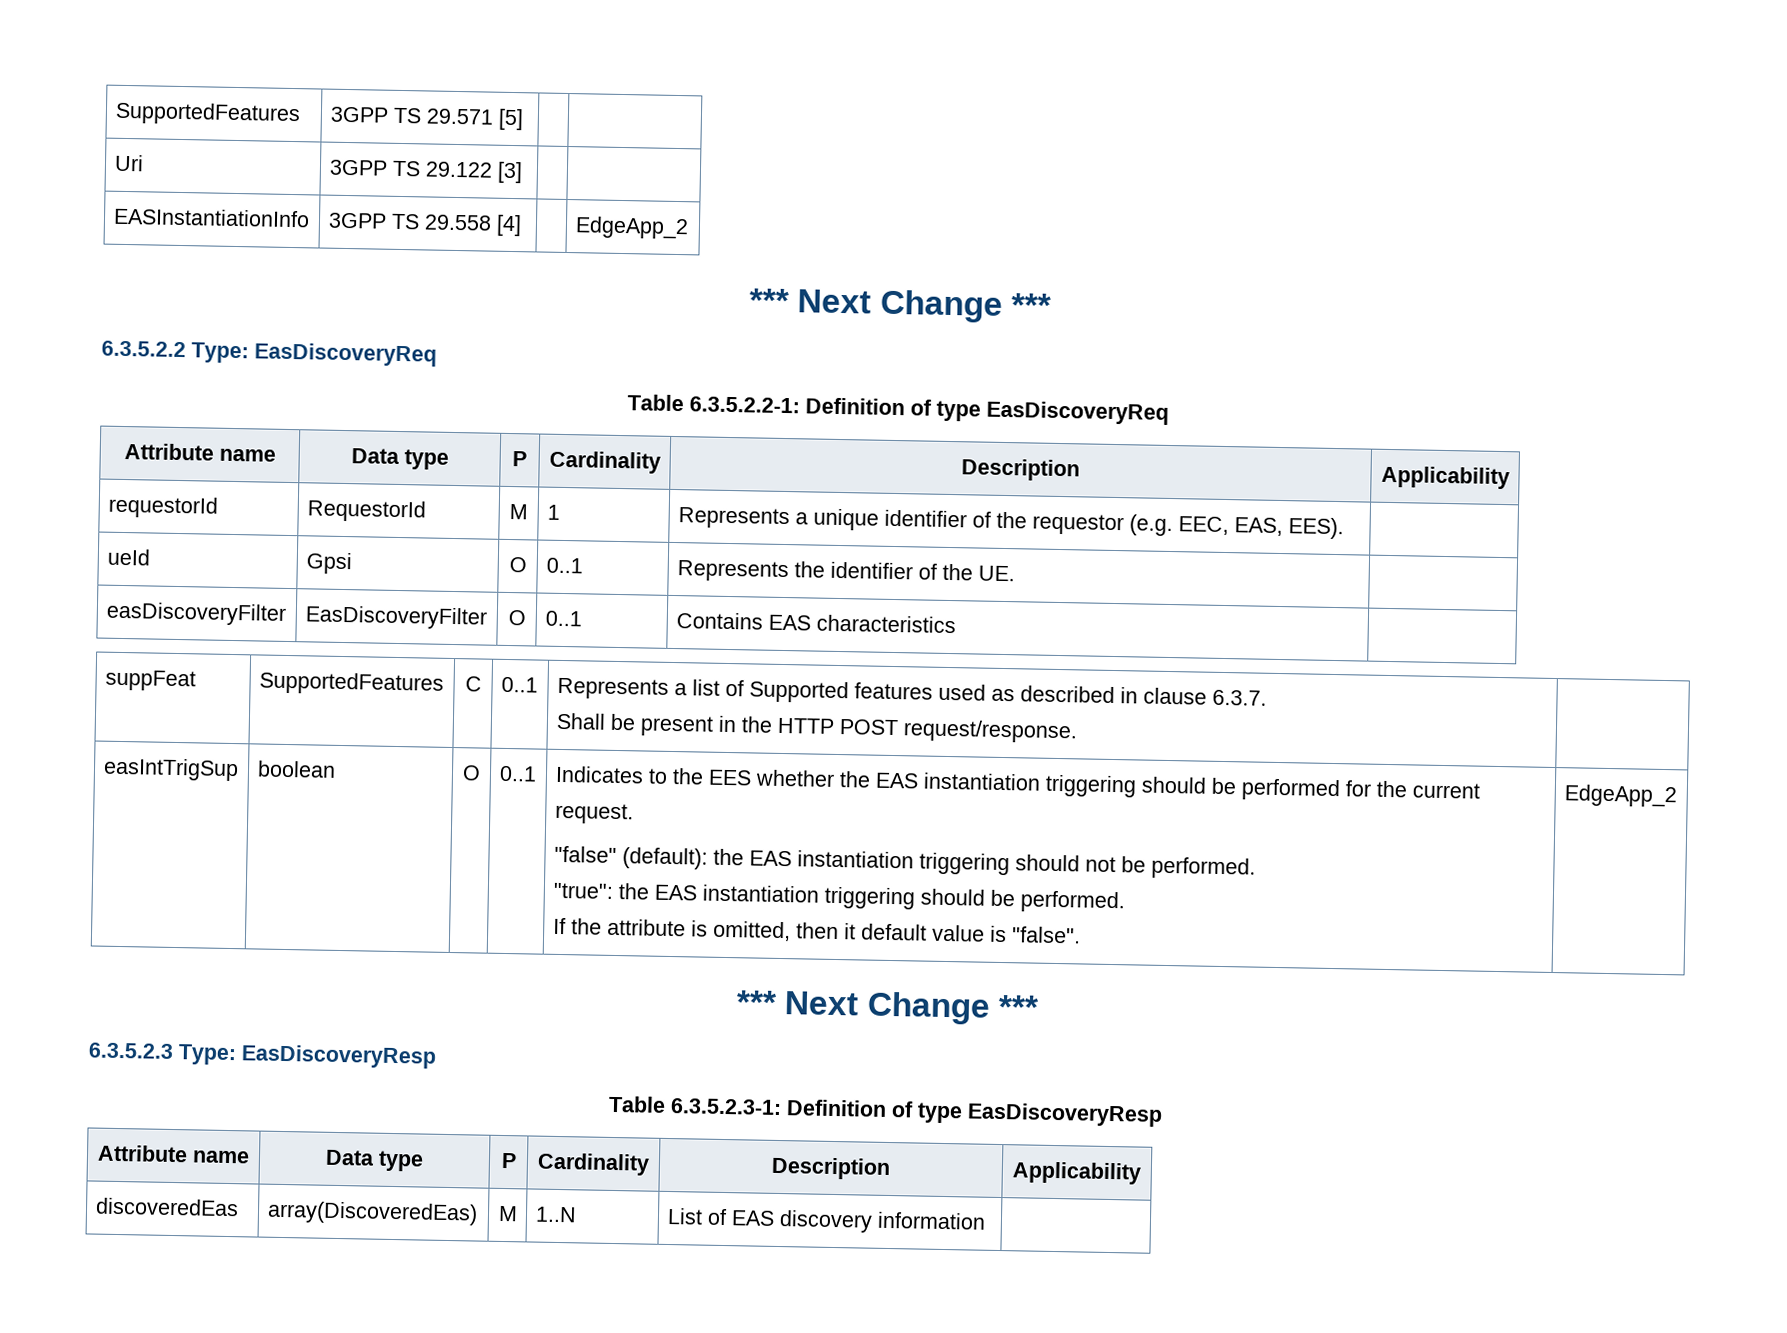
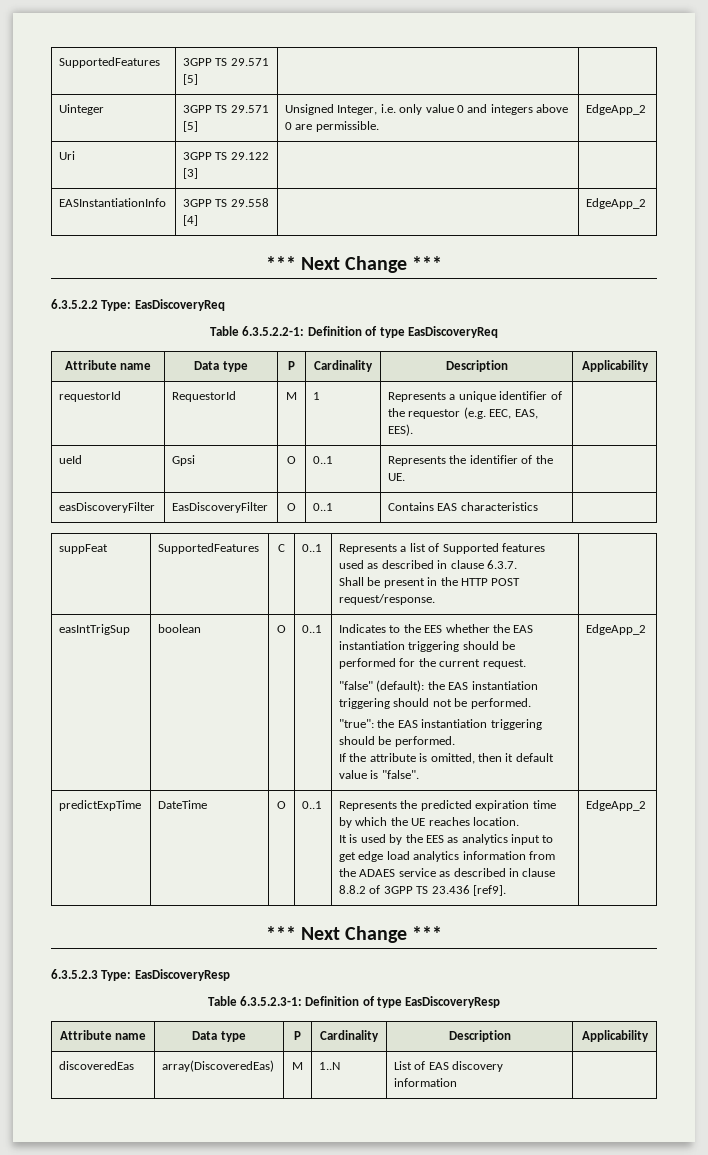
(524, 119) none -> [59,104,105,115] [183,105,269,113] [183,121,199,132] [285,104,569,115] [285,121,379,132] [586,104,647,115] // Uinteger | 3GPP TS 29.571 [5] | Unsigned Integer, i.e. only value 0 and integers above 0 are permissible. | EdgeApp_2
(1677, 796) none -> [59,800,142,811] [158,800,208,809] [277,801,286,809] [302,801,323,809] [339,800,556,811] [339,817,519,828] [339,834,554,845] [339,851,555,862] [339,868,556,877] [339,885,506,896] [586,800,647,811] // predictExpTime | DateTime | O | 0..1 | Represents the predicted expiration time by which the UE reaches location. // It is used by the EES as analytics input to get edge load analytics information from the ADAES service as described in clause 8.8.2 of 3GPP TS 23.436 [ref9]. | EdgeApp_2

